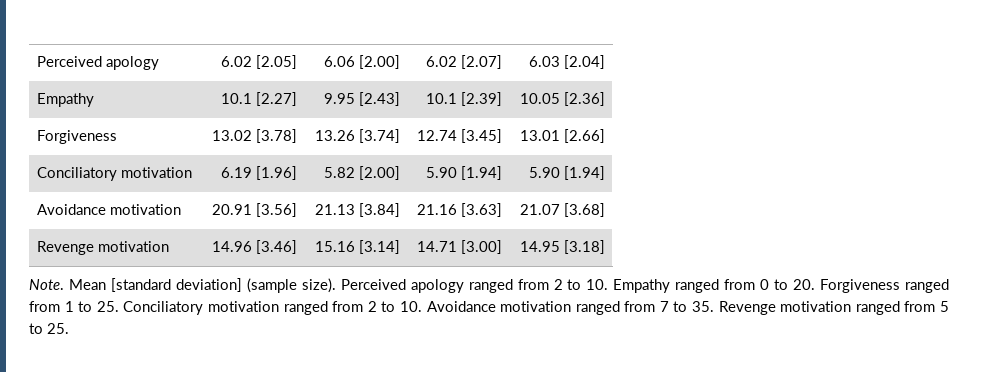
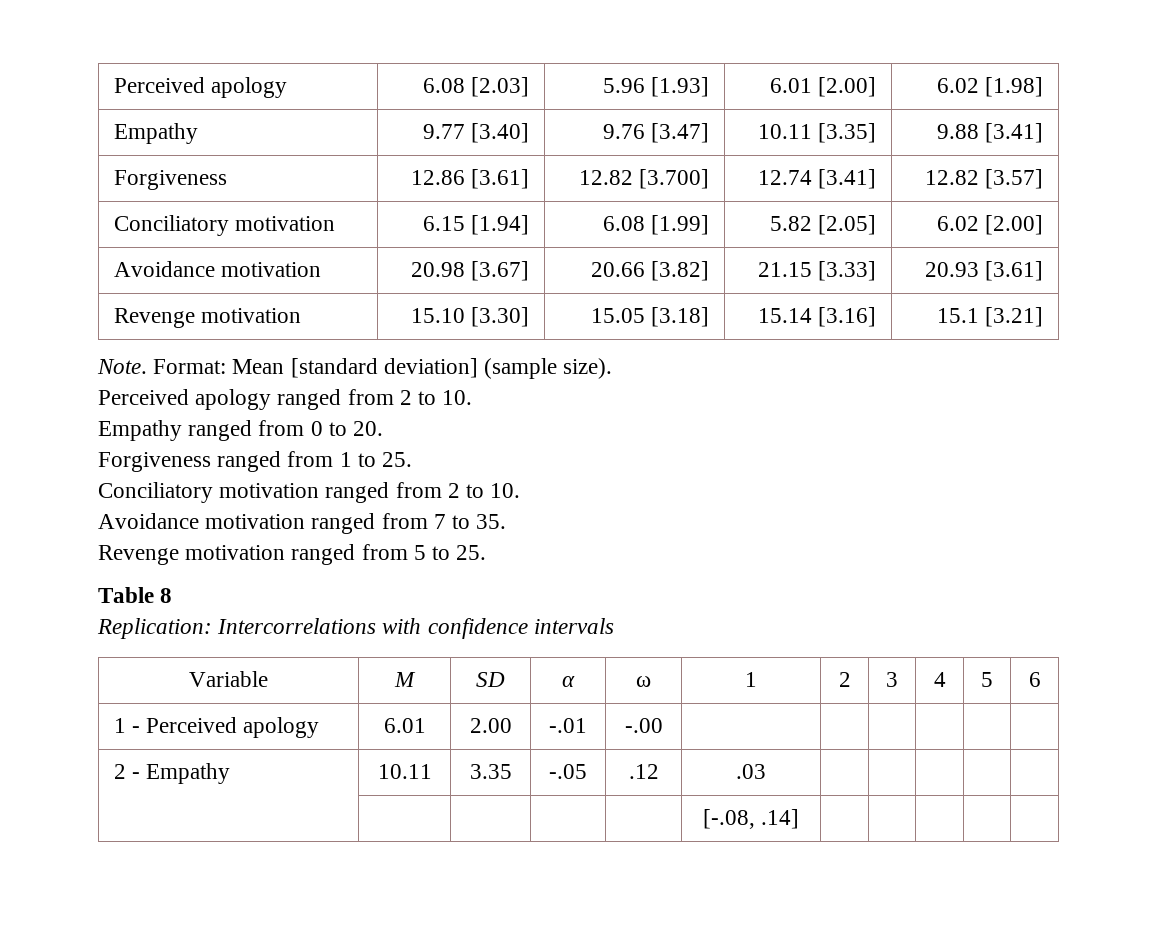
[36,56,159,70] [221,55,298,69] [324,55,401,69] [426,55,503,69] [529,55,606,69] [36,93,94,107] [221,92,298,106] [324,92,401,106] [426,92,503,106] [520,92,606,106] [36,130,117,144] [212,129,298,143] [315,129,401,143] [417,129,503,143] [520,129,606,143] [36,167,192,181] [221,166,298,180] Perceived apology | 6.02 [2.05] | 6.06 [2.00] | 6.02 [2.07] | 6.03 [2.04] // Empathy | 10.1 [2.27] | 9.95 [2.43] | 10.1 [2.39] | 10.05 [2.36] // Forgiveness | 13.02 [3.78] | 13.26 [3.74] | 12.74 [3.45] | 13.01 [2.66] // Conciliatory motivation | 6.19 [1.96] -> [113,77,287,98] [423,77,530,97] [603,77,710,97] [770,77,877,97] [937,77,1044,97] [113,123,198,144] [423,123,530,143] [603,123,710,143] [758,123,877,143] [937,123,1044,143] [113,170,227,190] [411,169,530,189] [579,169,710,189] [758,169,877,189] [925,169,1044,189] [113,215,335,236] [423,215,530,235] [603,215,710,235] Perceived apology | 6.08 [2.03] | 5.96 [1.93] | 6.01 [2.00] | 6.02 [1.98] // Empathy | 9.77 [3.40] | 9.76 [3.47] | 10.11 [3.35] | 9.88 [3.41] // Forgiveness | 12.86 [3.61] | 12.82 [3.700] | 12.74 [3.41] | 12.82 [3.57] // Conciliatory motivation | 6.15 [1.94] | 6.08 [1.99]
[359,166,401,180] [426,166,503,180] [529,166,606,180] [36,204,181,215] [212,203,298,217] [315,203,401,217] [417,203,503,217] [520,203,606,217] [36,241,169,255] [212,240,298,254] [315,240,401,254] [417,240,503,254] [520,240,606,254] [2.00] | 5.90 [1.94] | 5.90 [1.94] // Avoidance motivation | 20.91 [3.56] | 21.13 [3.84] | 21.16 [3.63] | 21.07 [3.68] // Revenge motivation | 14.96 [3.46] | 15.16 [3.14] | 14.71 [3.00] | 14.95 [3.18] -> [818,215,877,235] [937,215,1044,235] [113,261,321,277] [411,261,530,281] [591,261,710,281] [758,261,877,281] [925,261,1044,281] [113,308,301,328] [411,307,530,327] [591,307,710,327] [758,307,877,327] [937,307,1044,327] [2.05] | 6.02 [2.00] // Avoidance motivation | 20.98 [3.67] | 20.66 [3.82] | 21.15 [3.33] | 20.93 [3.61] // Revenge motivation | 15.10 [3.30] | 15.05 [3.18] | 15.14 [3.16] | 15.1 [3.21]
(64, 284) none -> [153,359,227,374] Format:
(336, 285) none -> (613, 368) //
(609, 284) none -> (473, 397) //
(816, 284) none -> (384, 428) //
(119, 306) none -> (413, 459) //
(422, 306) none -> (521, 490) //
(715, 306) none -> (507, 521) //
(69, 328) none -> [98,587,173,603] [97,618,614,639] [189,671,268,687] [394,672,416,687] [476,672,505,687] [562,676,575,687] [636,676,651,687] [745,672,757,687] [838,672,851,687] [886,672,898,687] [933,672,946,687] [981,672,993,687] [1028,672,1041,687] [113,717,320,738] [383,718,426,733] [469,718,512,733] [549,718,587,733] [624,718,663,733] [113,763,231,784] [377,764,432,779] [469,764,512,779] [549,764,587,779] [628,764,659,779] [736,764,766,779] [702,809,800,829] // Table 8 // Replication: Intercorrelations with confidence intervals // Variable | M | SD | α | ω | 1 | 2 | 3 | 4 | 5 | 6 // 1 - Perceived apology | 6.01 | 2.00 | -.01 | -.00 | | | | | | // 2 - Empathy | 10.11 | 3.35 | -.05 | .12 | .03 | | | | | // | | | | | [-.08, .14] | | | | |

